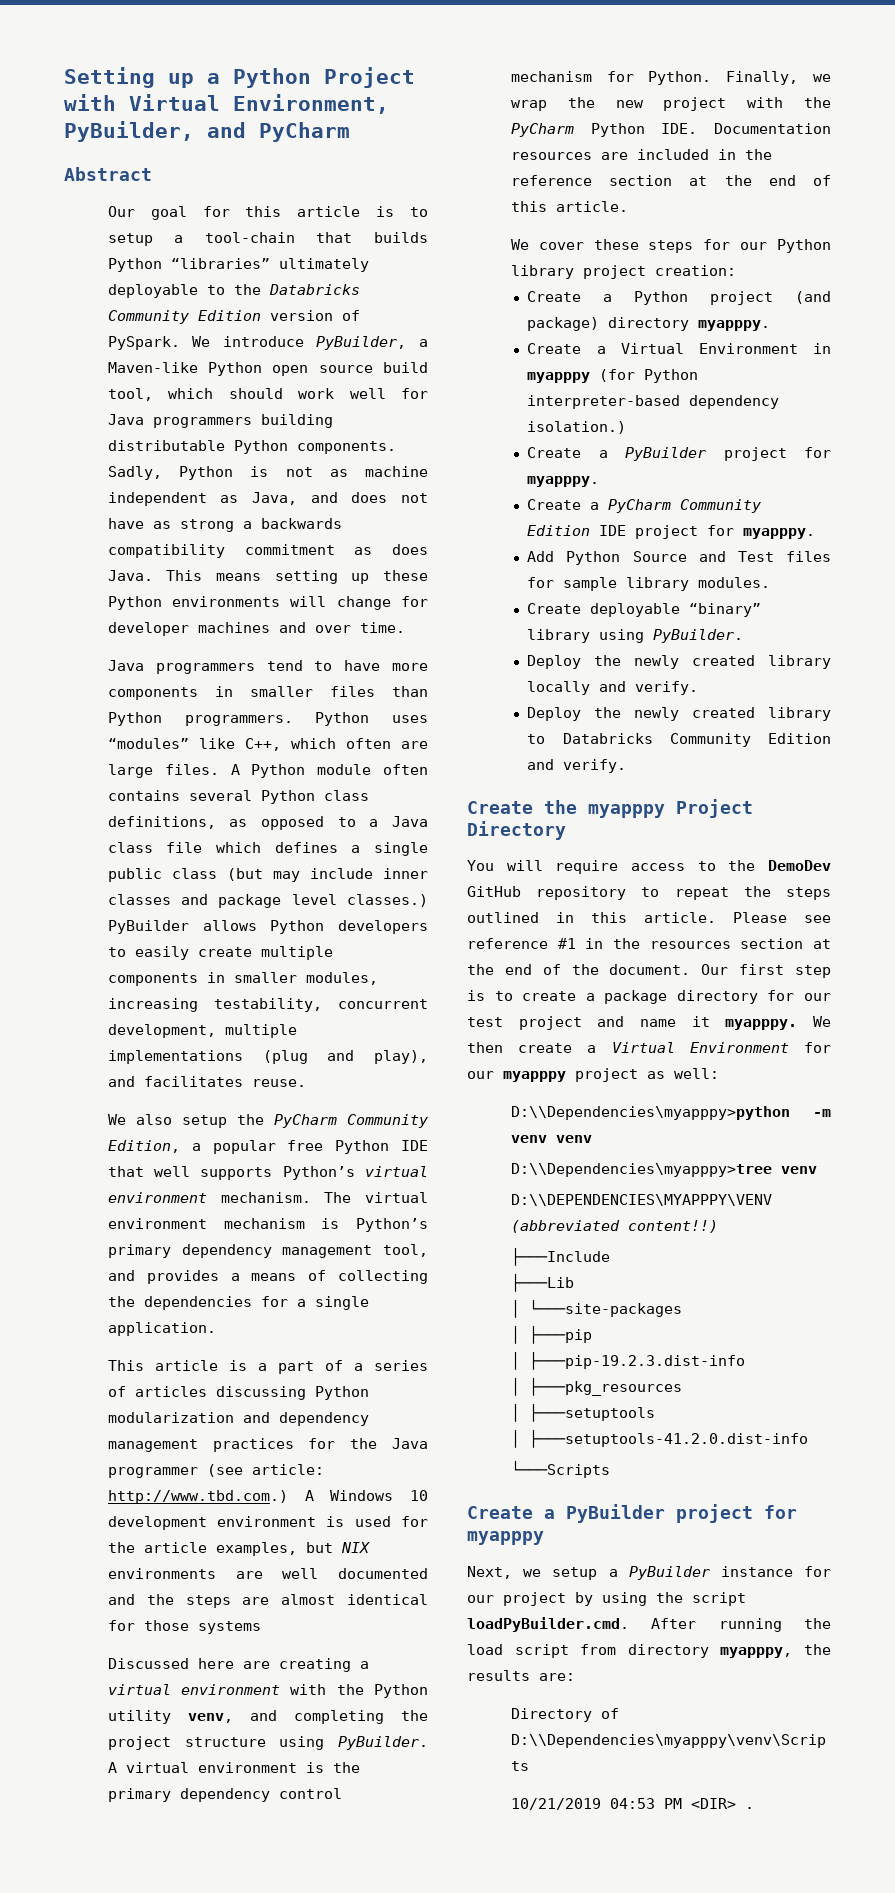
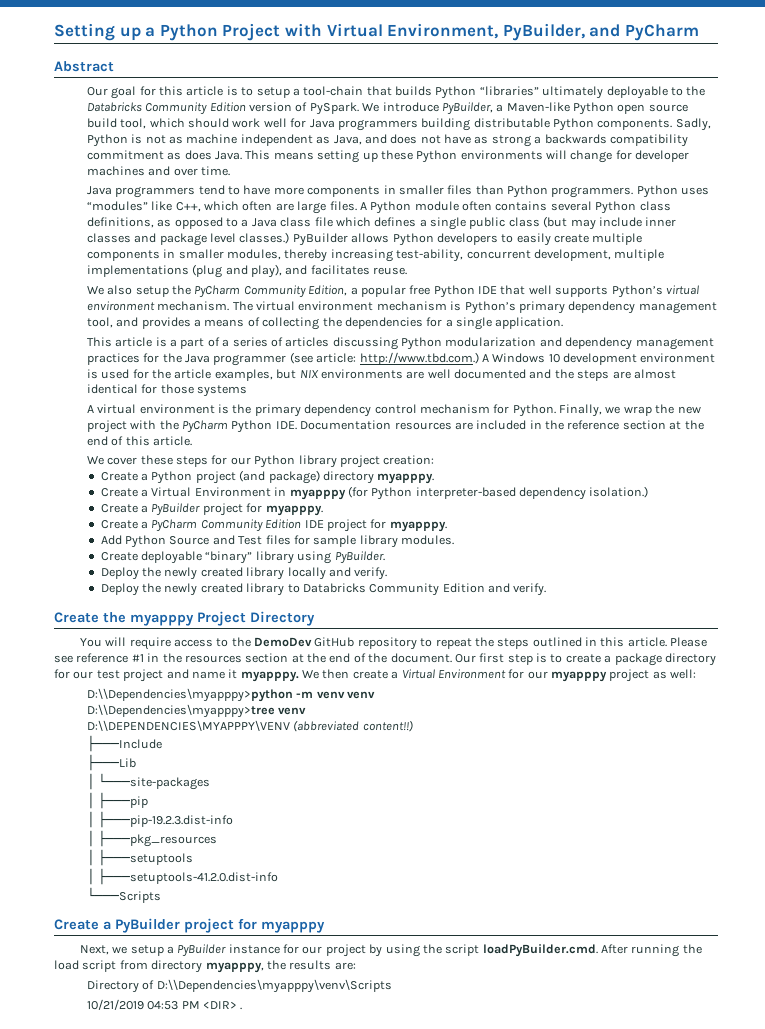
[107,998,322,1012] increasing testability, -> [284,249,464,262] thereby increasing test-ability,
[107,1658,369,1672] [107,1684,428,1698] [107,1710,428,1724] [107,1736,428,1750] Discussed here are creating a virtual environment with the Python utility venv, and completing the project structure using PyBuilder. -> (248, 391) none

